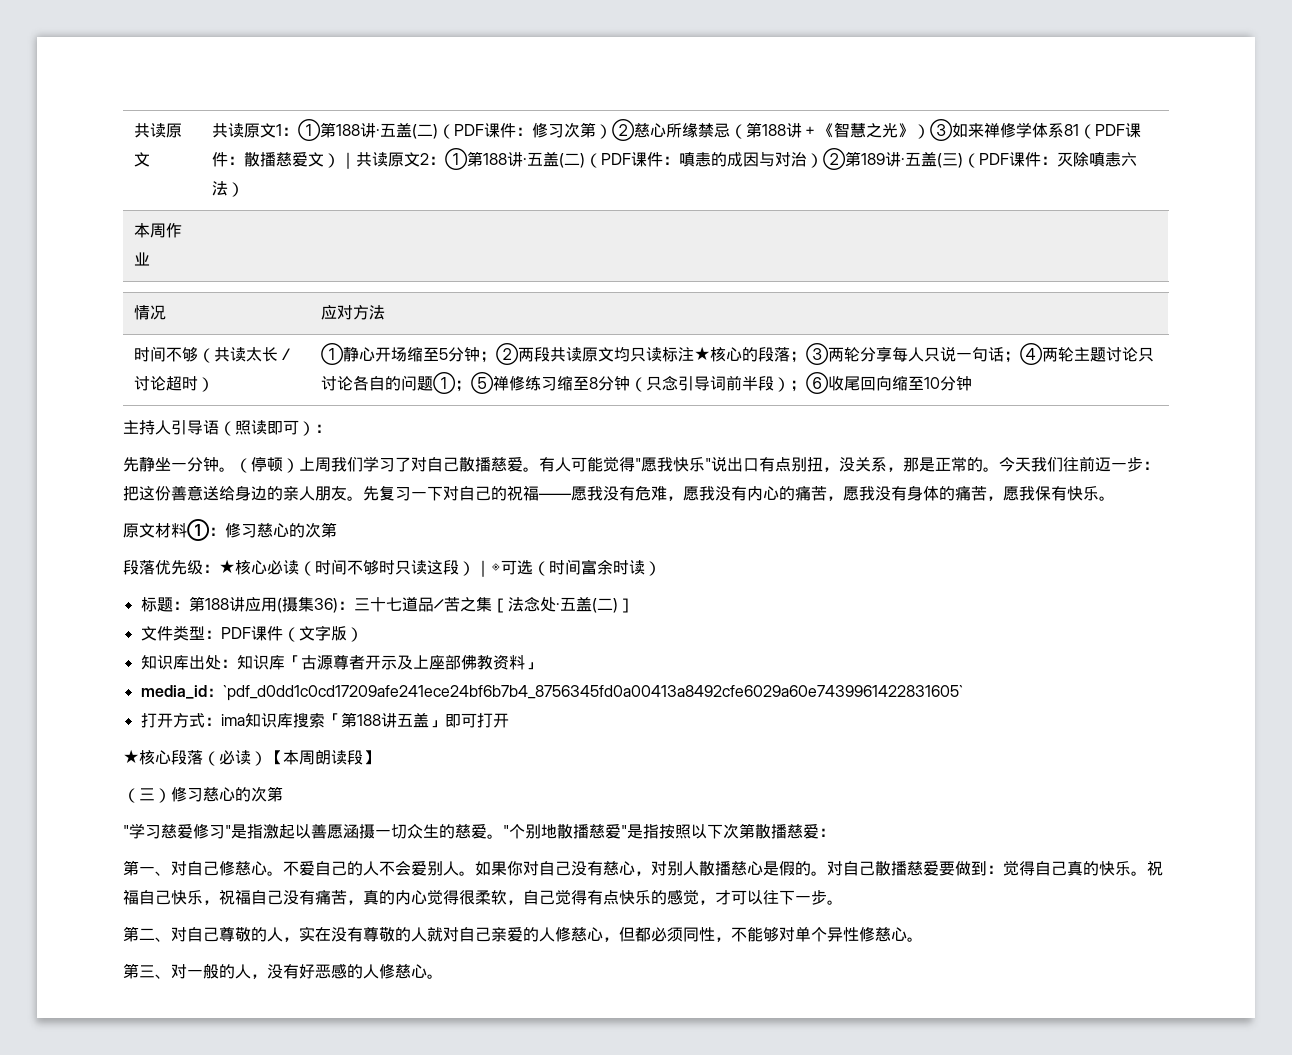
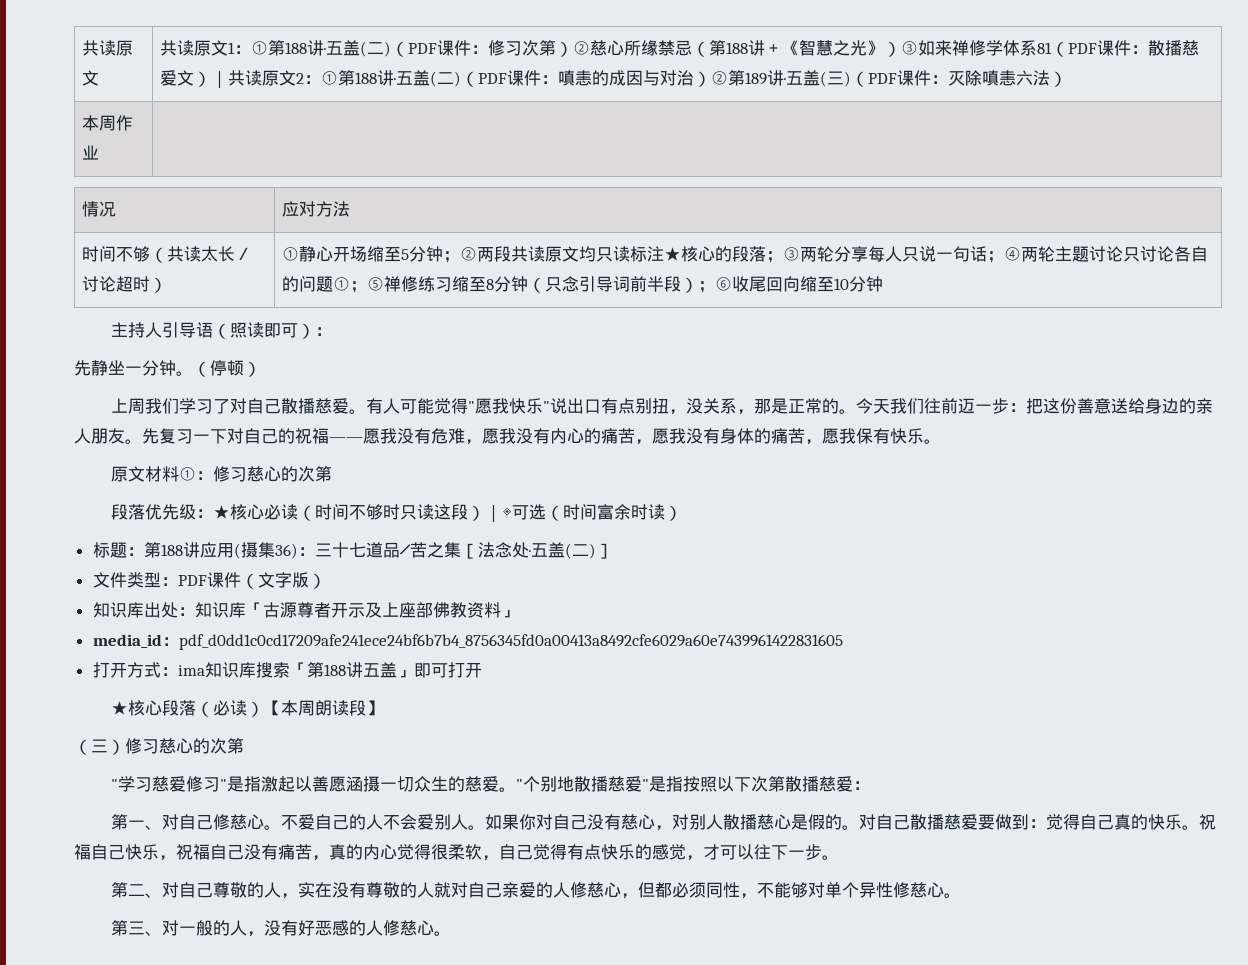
(299, 465) none -> (261, 369) //
[222,685,963,701] `pdf_d0dd1c0cd17209afe241ece24bf6b7b4_8756345fd0a00413a8492cfe6029a60e7439961422831605` -> [178,634,843,650] pdf_d0dd1c0cd17209afe241ece24bf6b7b4_8756345fd0a00413a8492cfe6029a60e7439961422831605

